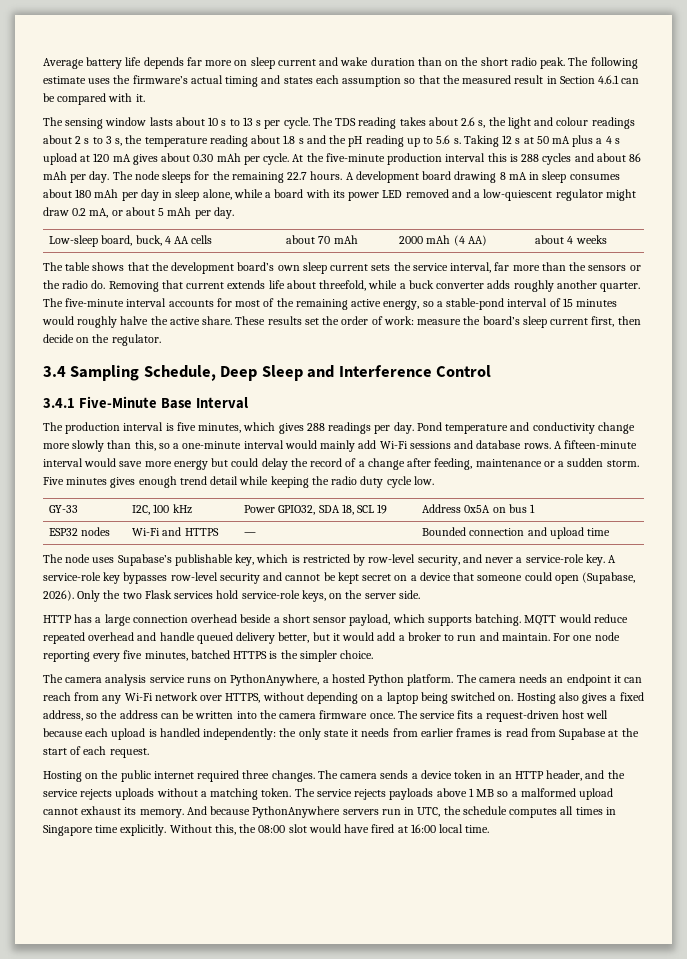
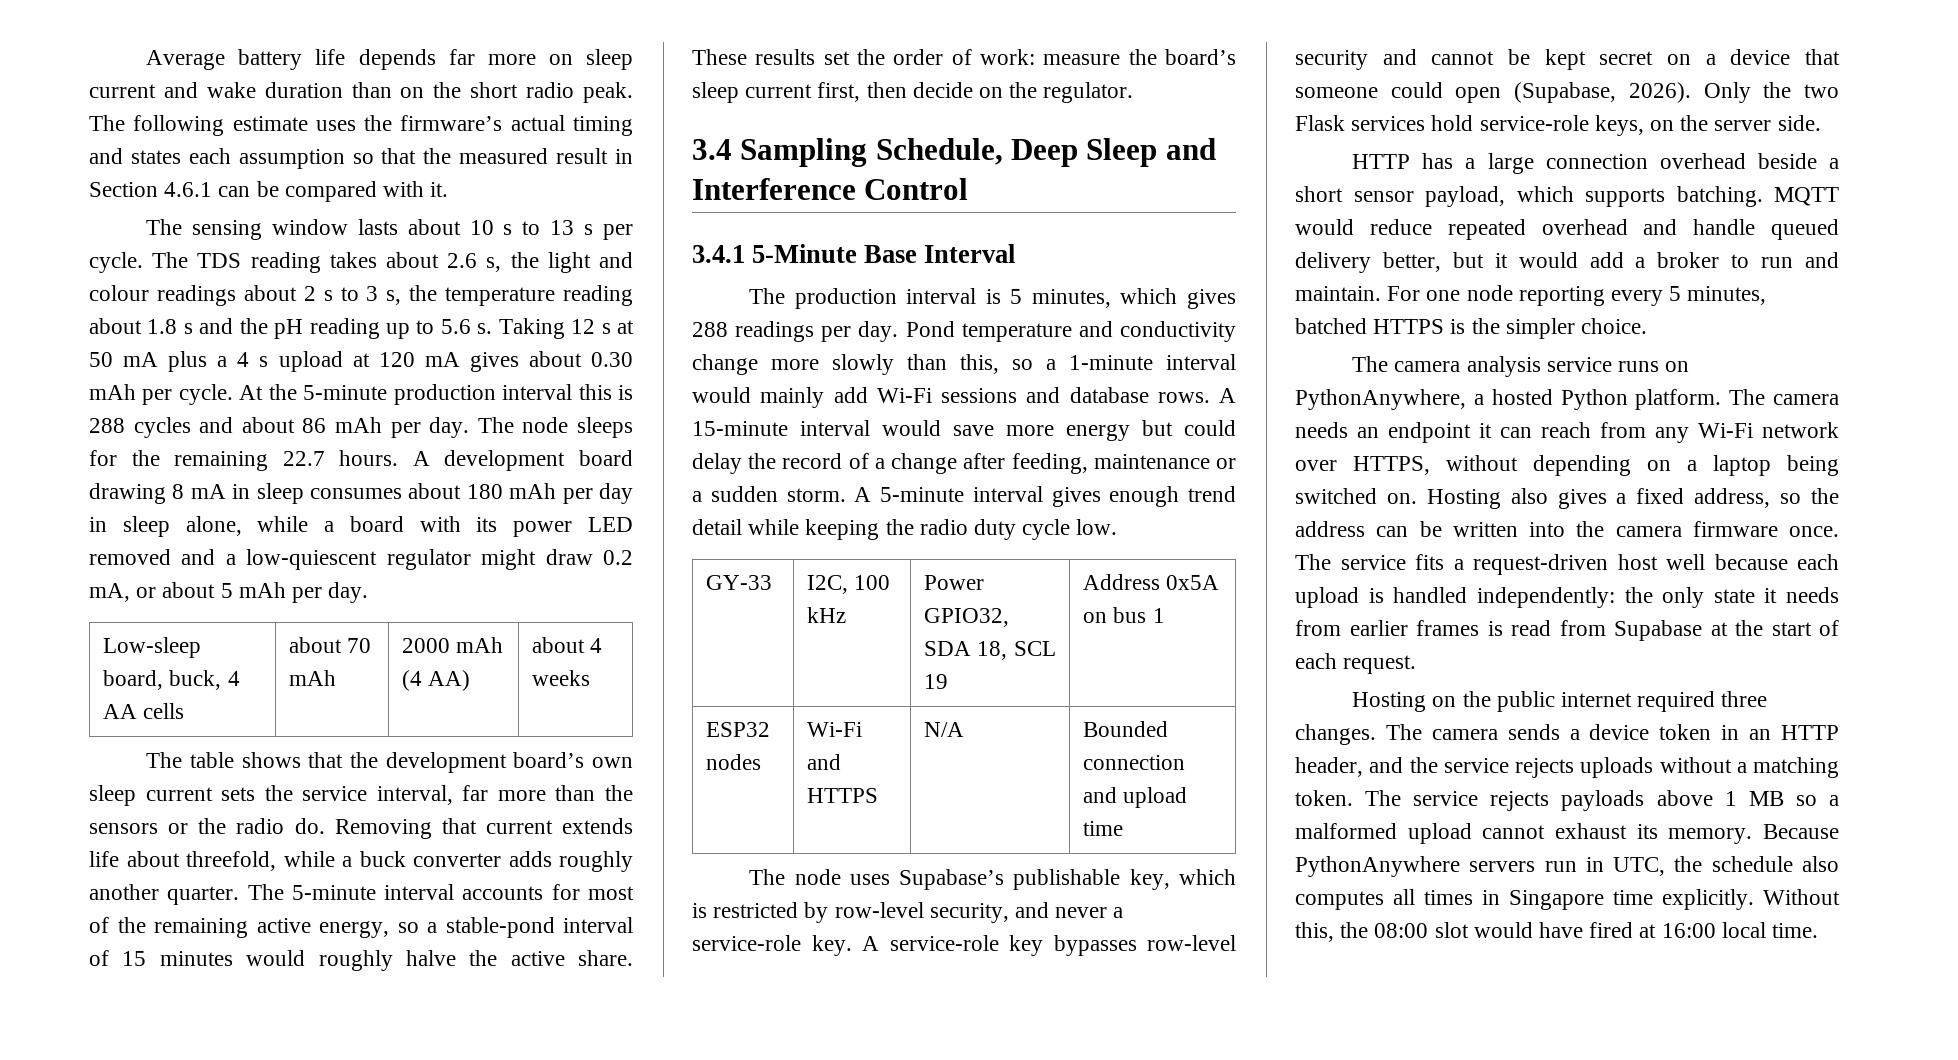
[325,153,385,162] five-minute -> [303,385,388,400] 5-minute
[65,298,125,307] five-minute -> [291,885,376,900] 5-minute
[78,396,157,408] Five-Minute -> [752,244,858,263] 5-Minute
[176,422,196,431] five -> [1010,289,1023,304] 5
[182,441,242,449] one-minute -> [1069,355,1153,370] 1-minute
[564,440,638,449] fifteen-minute -> [692,421,788,436] 15-minute
[43,477,108,485] Five minutes -> [854,486,1043,502] A 5-minute interval
[244,532,257,536] — -> [924,722,965,737] N/A
[123,650,143,659] five -> [1669,286,1682,301] 5
[186,806,251,815] And because -> [1763,824,1839,839] Because
(507, 810) none -> [1802,856,1839,872] also

